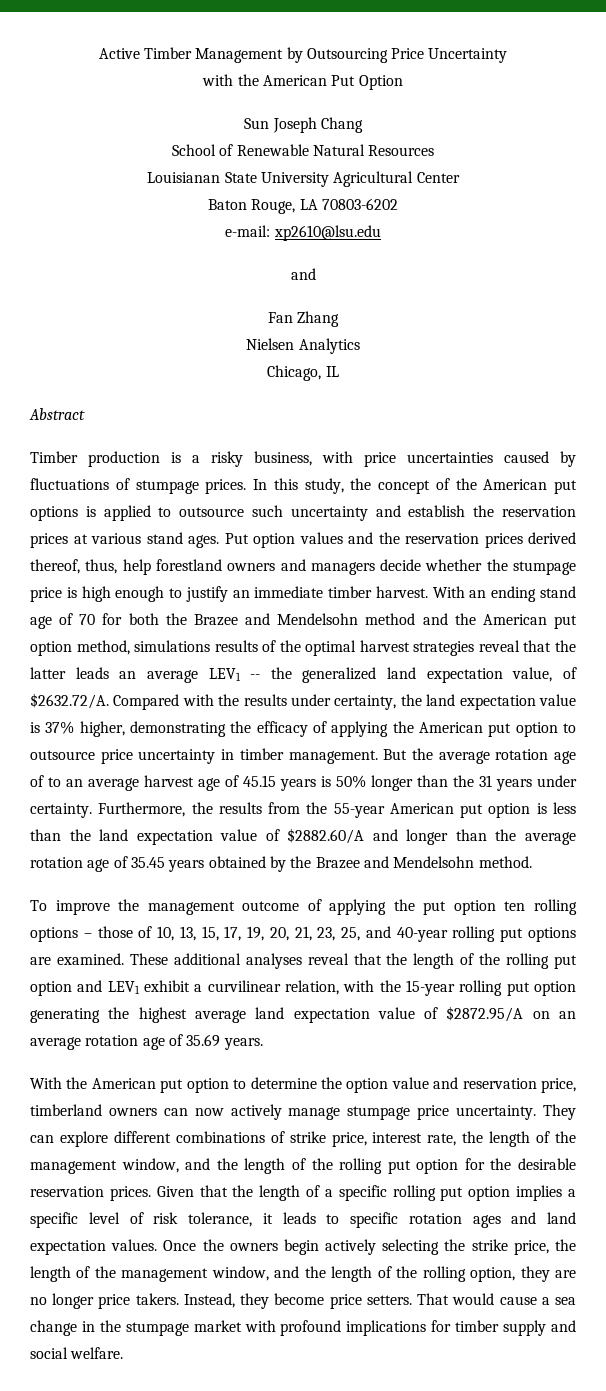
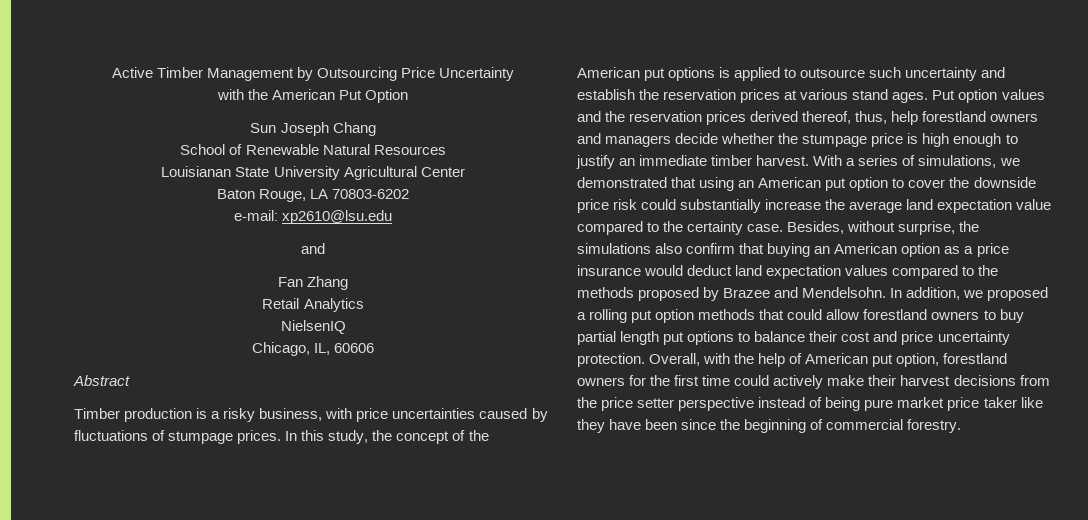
[246,338,295,350] Nielsen -> [262,298,300,309] Retail
(360, 346) none -> [280,320,346,334] // NielsenIQ
[325,366,339,377] IL -> [314,343,375,355] IL, 60606
[469,586,576,602] [30,613,577,629] [30,640,576,656] [30,667,577,683] [30,693,577,710] [30,721,576,737] [30,748,576,764] [30,775,577,791] [30,802,576,818] [30,828,577,845] [30,856,532,872] [30,899,578,915] [30,926,576,942] [30,953,578,969] [30,980,576,996] [30,1006,576,1023] [30,1034,263,1050] [30,1077,577,1093] [30,1104,577,1120] [30,1131,577,1147] [30,1158,576,1174] [30,1185,577,1201] [30,1212,576,1228] [30,1239,576,1255] [30,1266,576,1282] [30,1293,576,1309] [30,1320,577,1336] [30,1347,124,1359] an ending stand age of 70 for both the Brazee and Mendelsohn method and the American put option method, simulations results of the optimal harvest strategies reveal that the latter leads an average LEV1 -- the generalized land expectation value, of $2632.72/A. Compared with the results under certainty, the land expectation value is 37% higher, demonstrating the efficacy of applying the American put option to outsource price uncertainty in timber management. But the average rotation age of to an average harvest age of 45.15 years is 50% longer than the 31 years under certainty. Furthermore, the results from the 55-year American put option is less than the land expectation value of $2882.60/A and longer than the average rotation age of 35.45 years obtained by the Brazee and Mendelsohn method. // To improve the management outcome of applying the put option ten rolling options – those of 10, 13, 15, 17, 19, 20, 21, 23, 25, and 40-year rolling put options are examined. These additional analyses reveal that the length of the rolling put option and LEV1 exhibit a curvilinear relation, with the 15-year rolling put option generating the highest average land expectation value of $2872.95/A on an average rotation age of 35.69 years. // With the American put option to determine the option value and reservation price, timberland owners can now actively manage stumpage price uncertainty. They can explore different combinations of strike price, interest rate, the length of the management window, and the length of the rolling put option for the desirable reservation prices. Given that the length of a specific rolling put option implies a specific level of risk tolerance, it leads to specific rotation ages and land expectation values. Once the owners begin actively selecting the strike price, the length of the management window, and the length of the rolling option, they are no longer price takers. Instead, they become price setters. That would cause a sea change in the stumpage market with profound implications for timber supply and social welfare. -> [846,155,1020,168] [577,177,1036,191] [577,199,1052,213] [577,221,980,235] [577,243,1009,257] [577,265,999,279] [577,287,1049,301] [577,309,1024,323] [577,331,1010,345] [577,353,1008,367] [577,375,1050,389] [577,397,1043,411] [577,419,962,433] a series of simulations, we demonstrated that using an American put option to cover the downside price risk could substantially increase the average land expectation value compared to the certainty case. Besides, without surprise, the simulations also confirm that buying an American option as a price insurance would deduct land expectation values compared to the methods proposed by Brazee and Mendelsohn. In addition, we proposed a rolling put option methods that could allow forestland owners to buy partial length put options to balance their cost and price uncertainty protection. Overall, with the help of American put option, forestland owners for the first time could actively make their harvest decisions from the price setter perspective instead of being pure market price taker like they have been since the beginning of commercial forestry.

